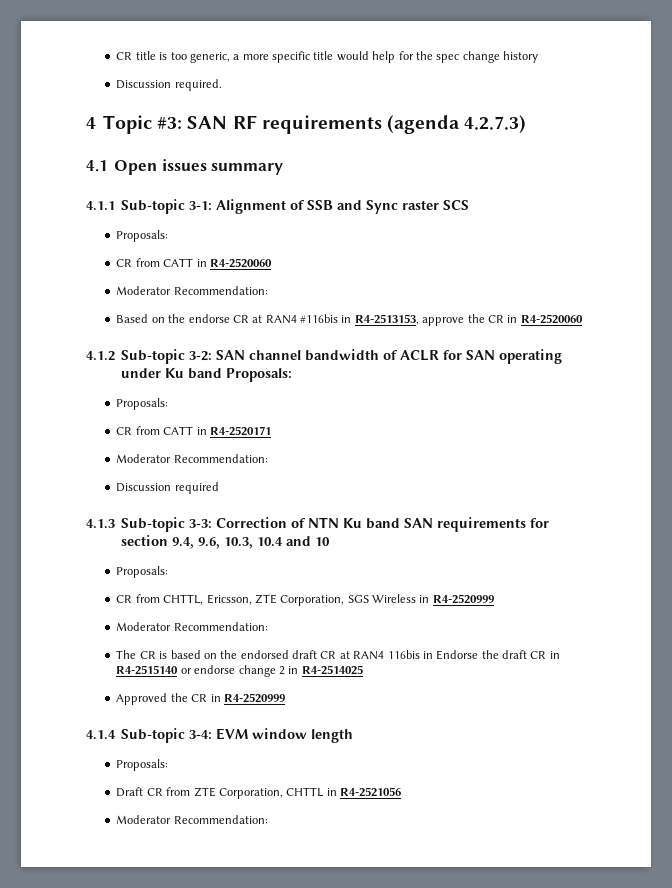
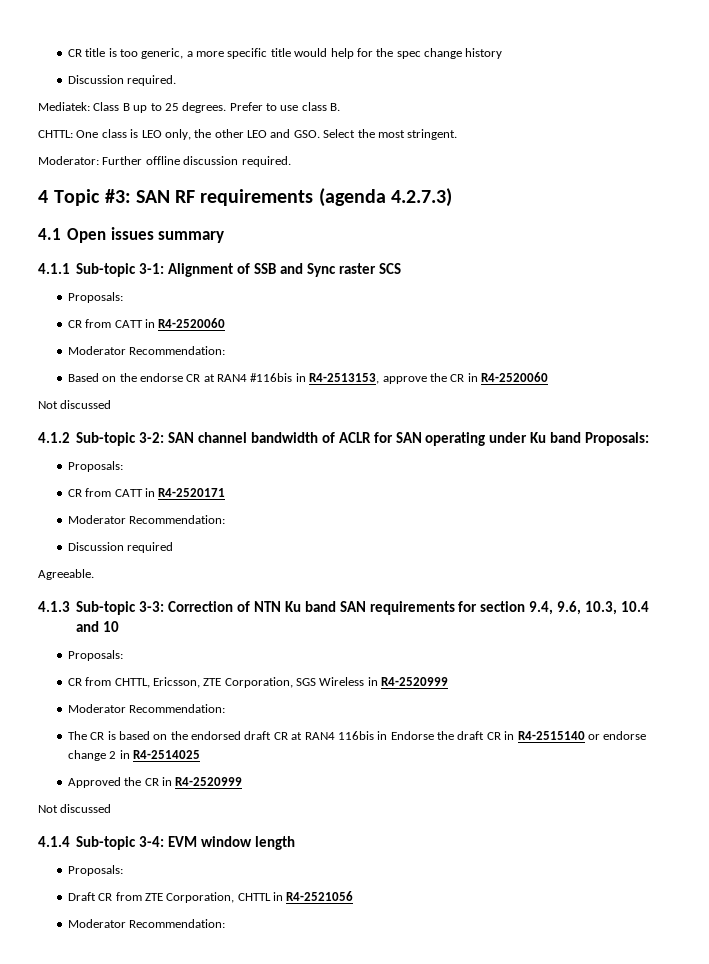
(222, 85) none -> [38,102,341,113] [38,129,458,140] [38,156,291,167] // Mediatek: Class B up to 25 degrees. Prefer to use class B. // CHTTL: One class is LEO only, the other LEO and GSO. Select the most stringent. // Moderator: Further offline discussion required.
(583, 319) none -> [38,400,112,409] // Not discussed
(219, 488) none -> [38,569,94,580] // Agreeable.
(285, 698) none -> [38,804,112,813] // Not discussed

